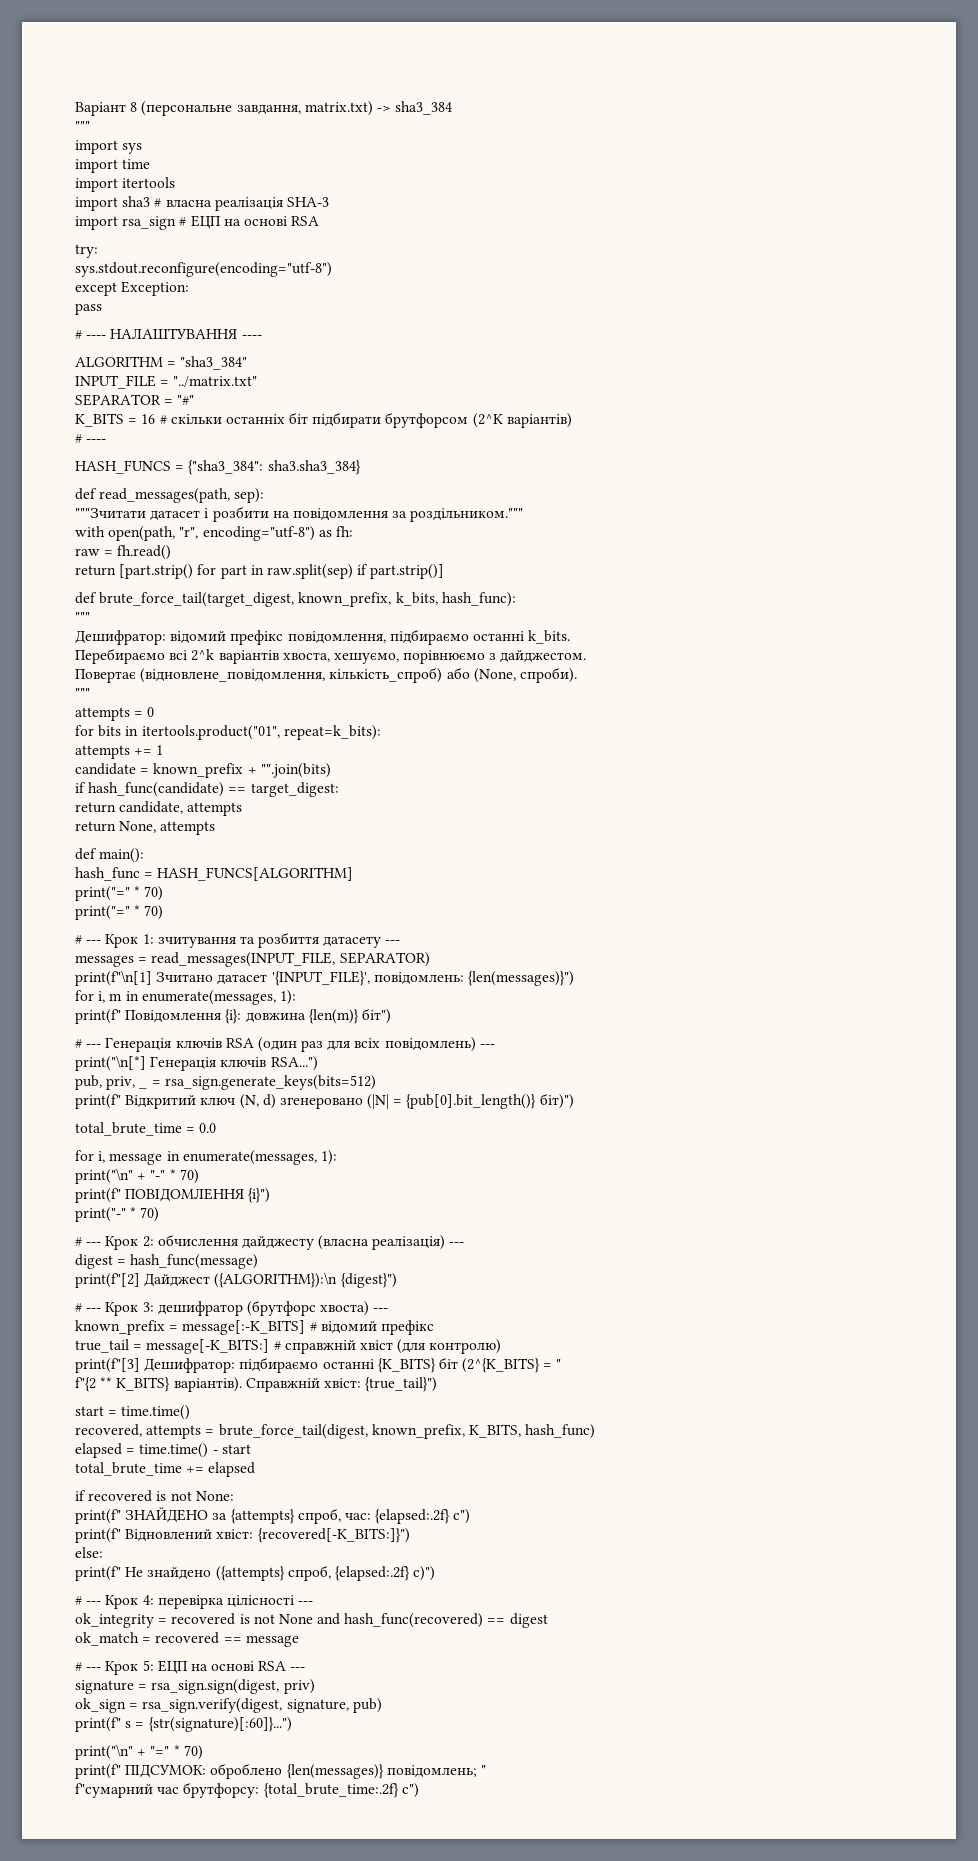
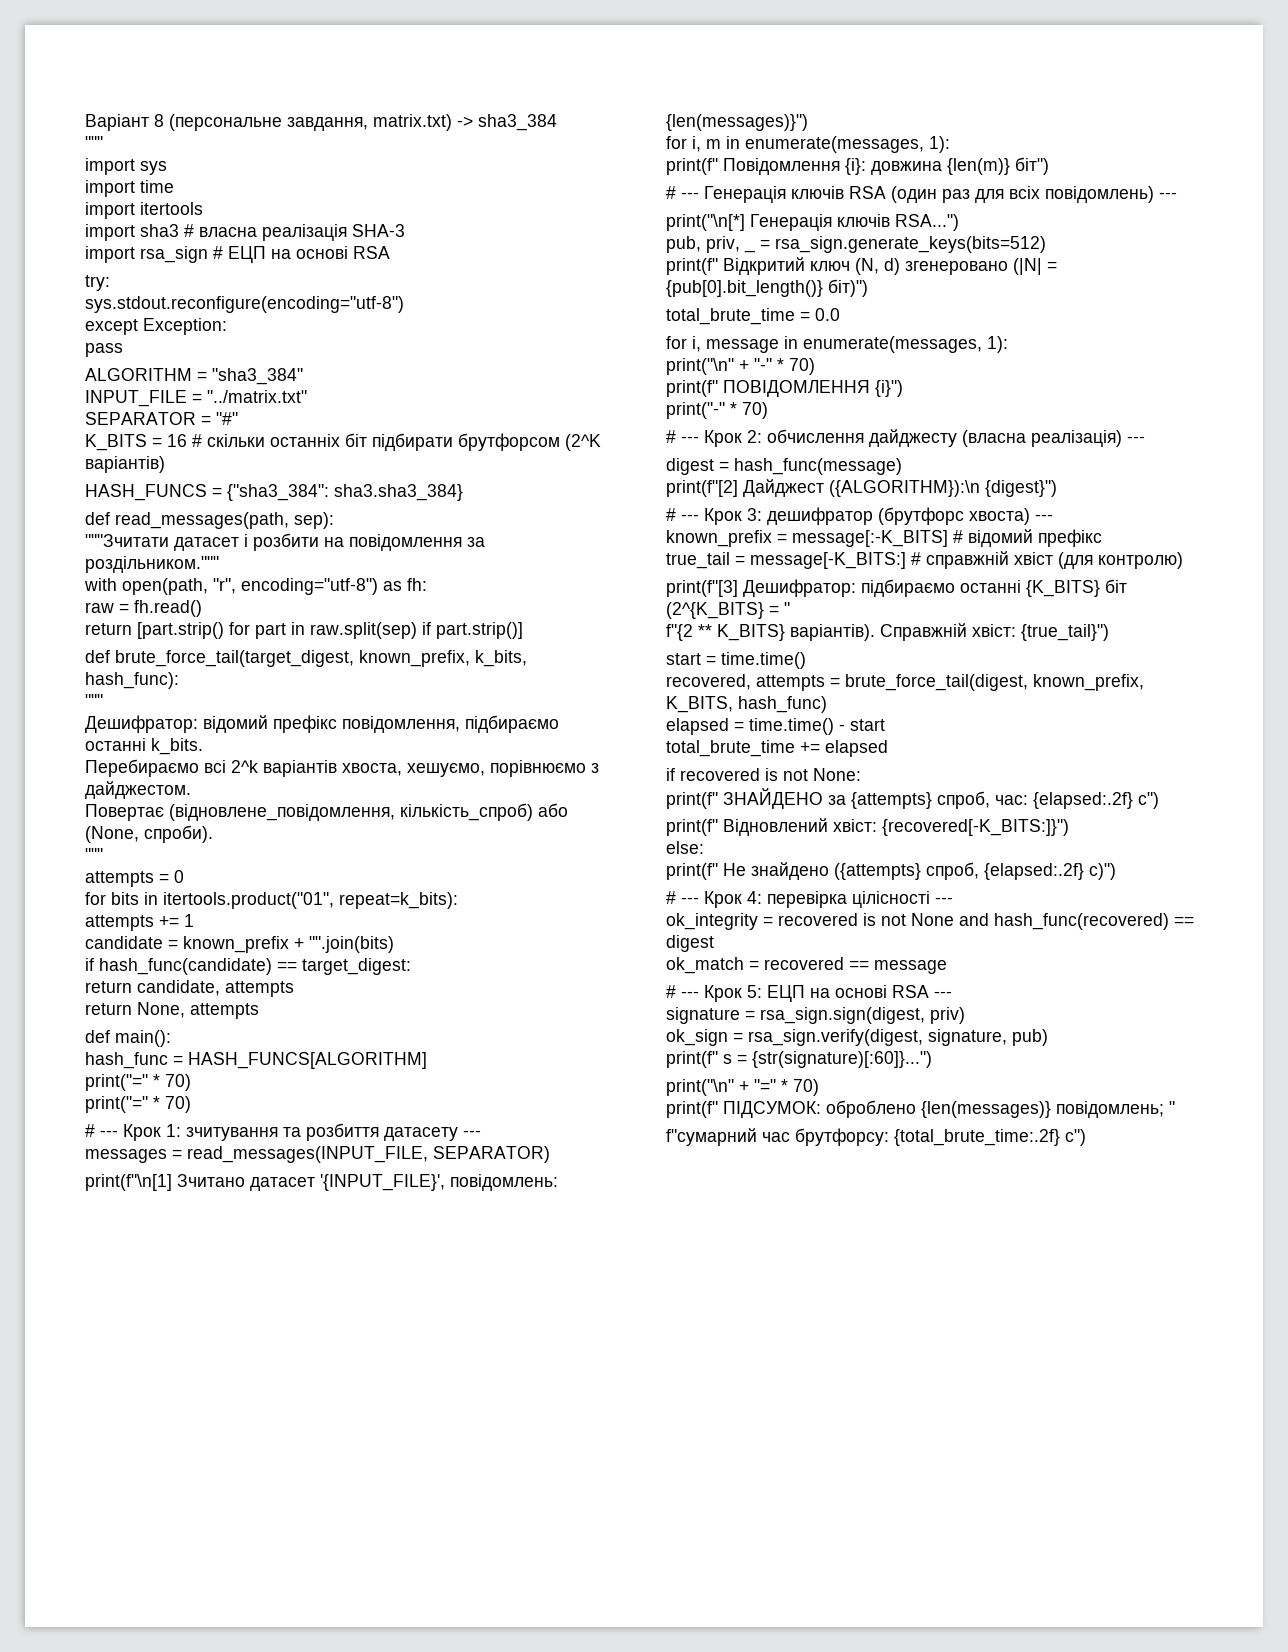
[75,328,262,340] // # ---- НАЛАШТУВАННЯ ---- -> (123, 350) none
[75,434,107,443] // # ---- -> (165, 464) none

